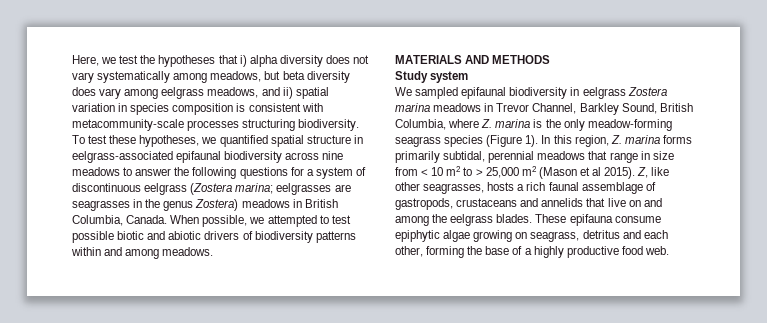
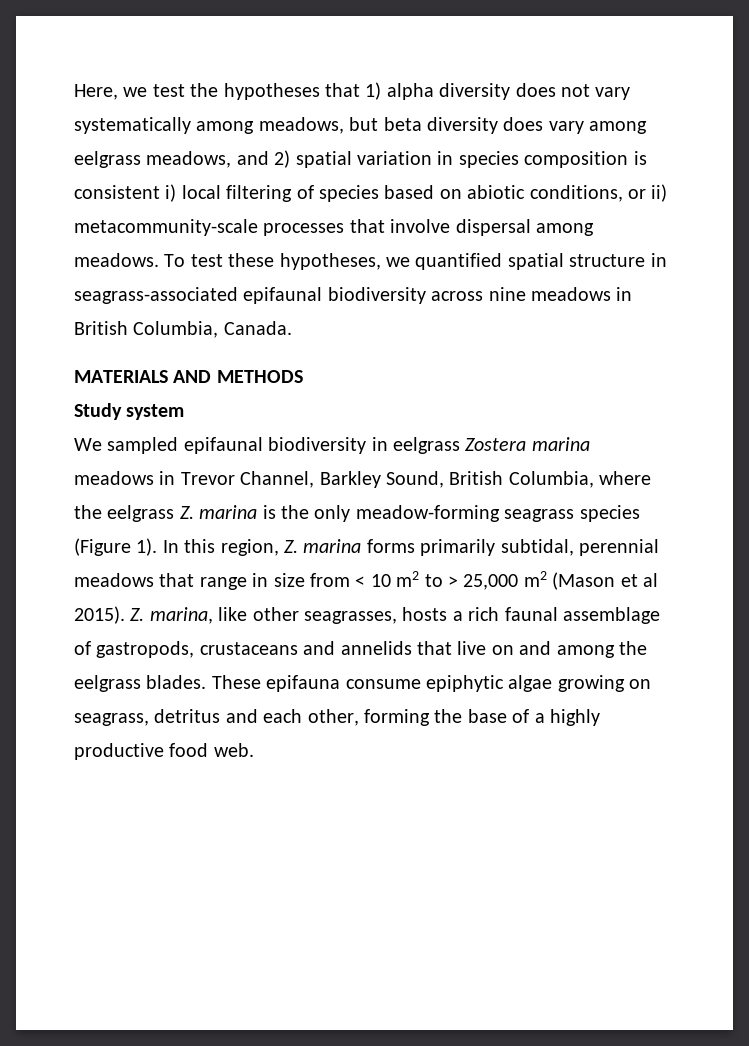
[239,55,247,67] i) -> [365,82,382,100] 1)
[282,87,293,99] ii) -> [274,150,291,168] 2)
[301,103,323,112] [72,119,360,131] with metacommunity-scale processes structuring biodiversity. -> [165,184,668,202] [74,219,594,236] [74,253,159,267] i) local filtering of species based on abiotic conditions, or ii) metacommunity-scale processes that involve dispersal among meadows.
[72,151,173,163] eelgrass-associated -> [74,287,238,304] seagrass-associated
[123,167,366,179] [72,183,351,195] [72,199,338,211] [72,215,351,227] [72,231,356,243] [71,247,214,259] to answer the following questions for a system of discontinuous eelgrass (Zostera marina; eelgrasses are seagrasses in the genus Zostera) meadows in British Columbia, Canada. When possible, we attempted to test possible biotic and abiotic drivers of biodiversity patterns within and among meadows. -> [616,287,633,301] [74,321,292,338] in British Columbia, Canada.
(480, 123) none -> [74,505,175,522] the eelgrass
[637,167,649,178] Z, -> [130,607,213,624] Z. marina,

